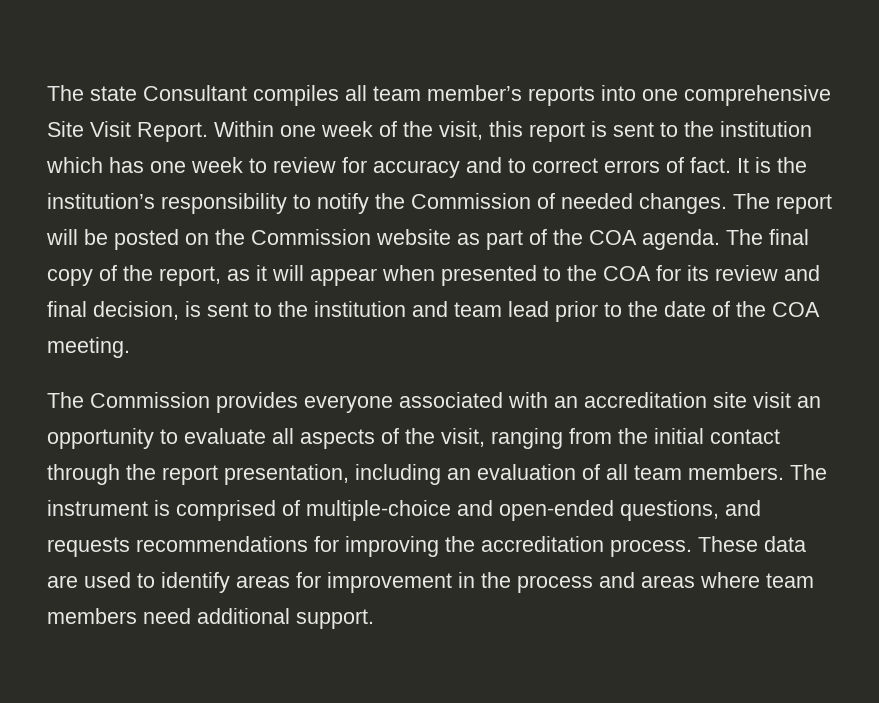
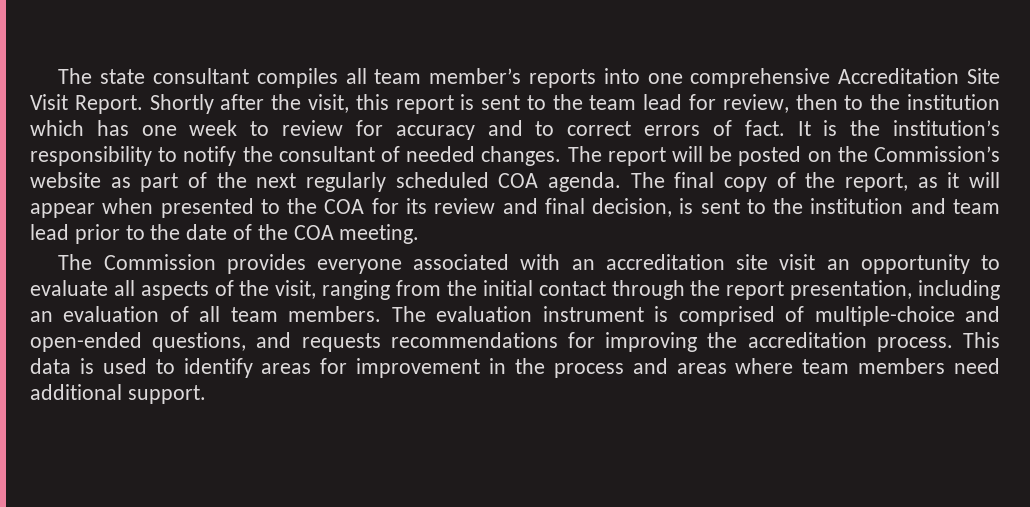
[143,85,247,101] Consultant -> [152,68,249,84] consultant
(831, 95) none -> [838,68,960,84] Accreditation
[214,121,397,137] Within one week of -> [149,94,265,114] Shortly after
(714, 129) none -> [589,94,901,113] team lead for review, then to the
[411,193,531,209] Commission -> [278,146,375,162] consultant
[251,229,371,245] Commission -> [874,146,1001,162] Commission’s
(583, 237) none -> [256,172,489,192] next regularly scheduled
(827, 472) none -> [436,306,533,322] evaluation
[698,536,806,552] [47,575,78,588] These data are -> [963,332,1001,348] [30,358,94,374] This data is

